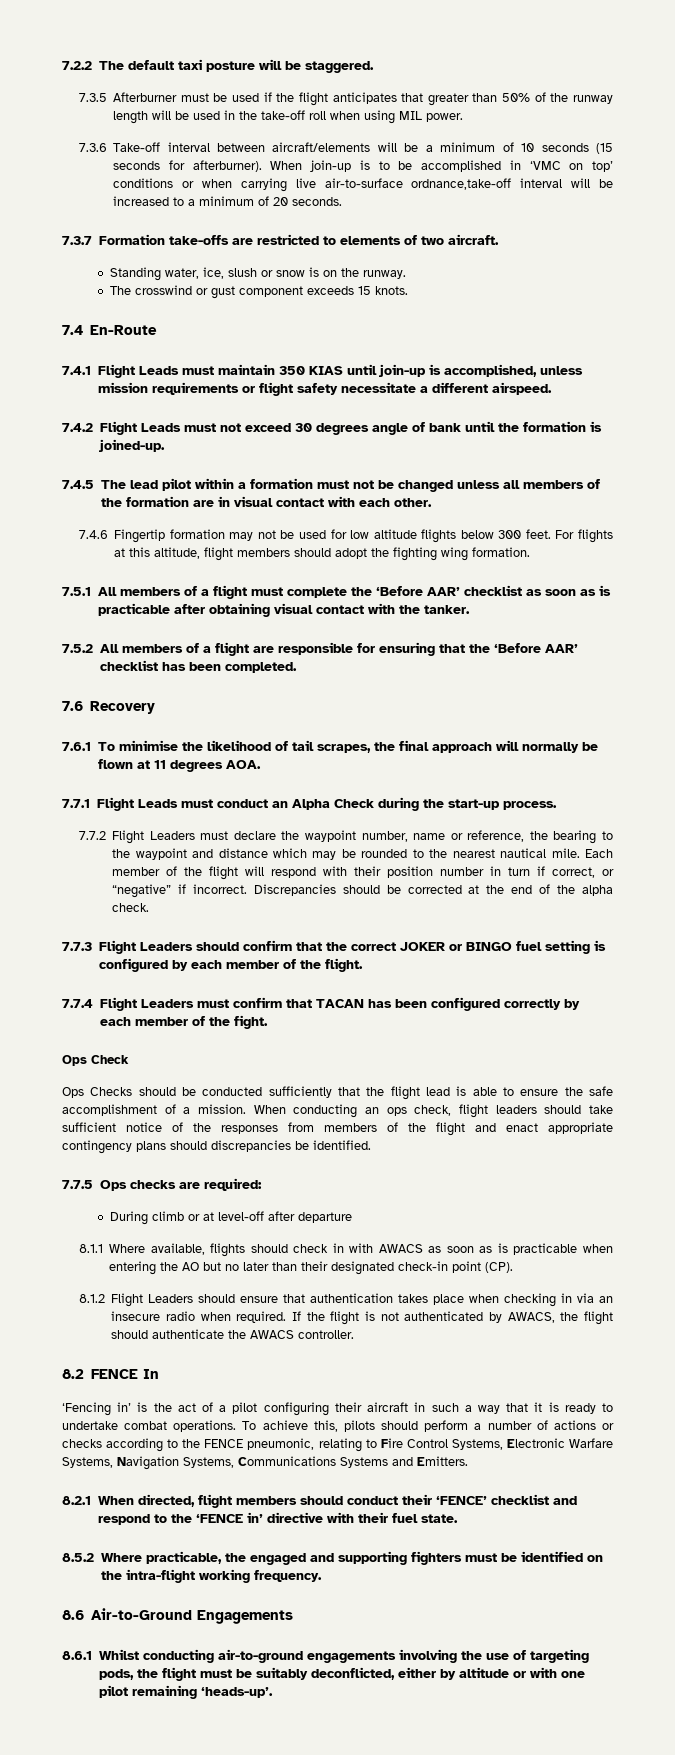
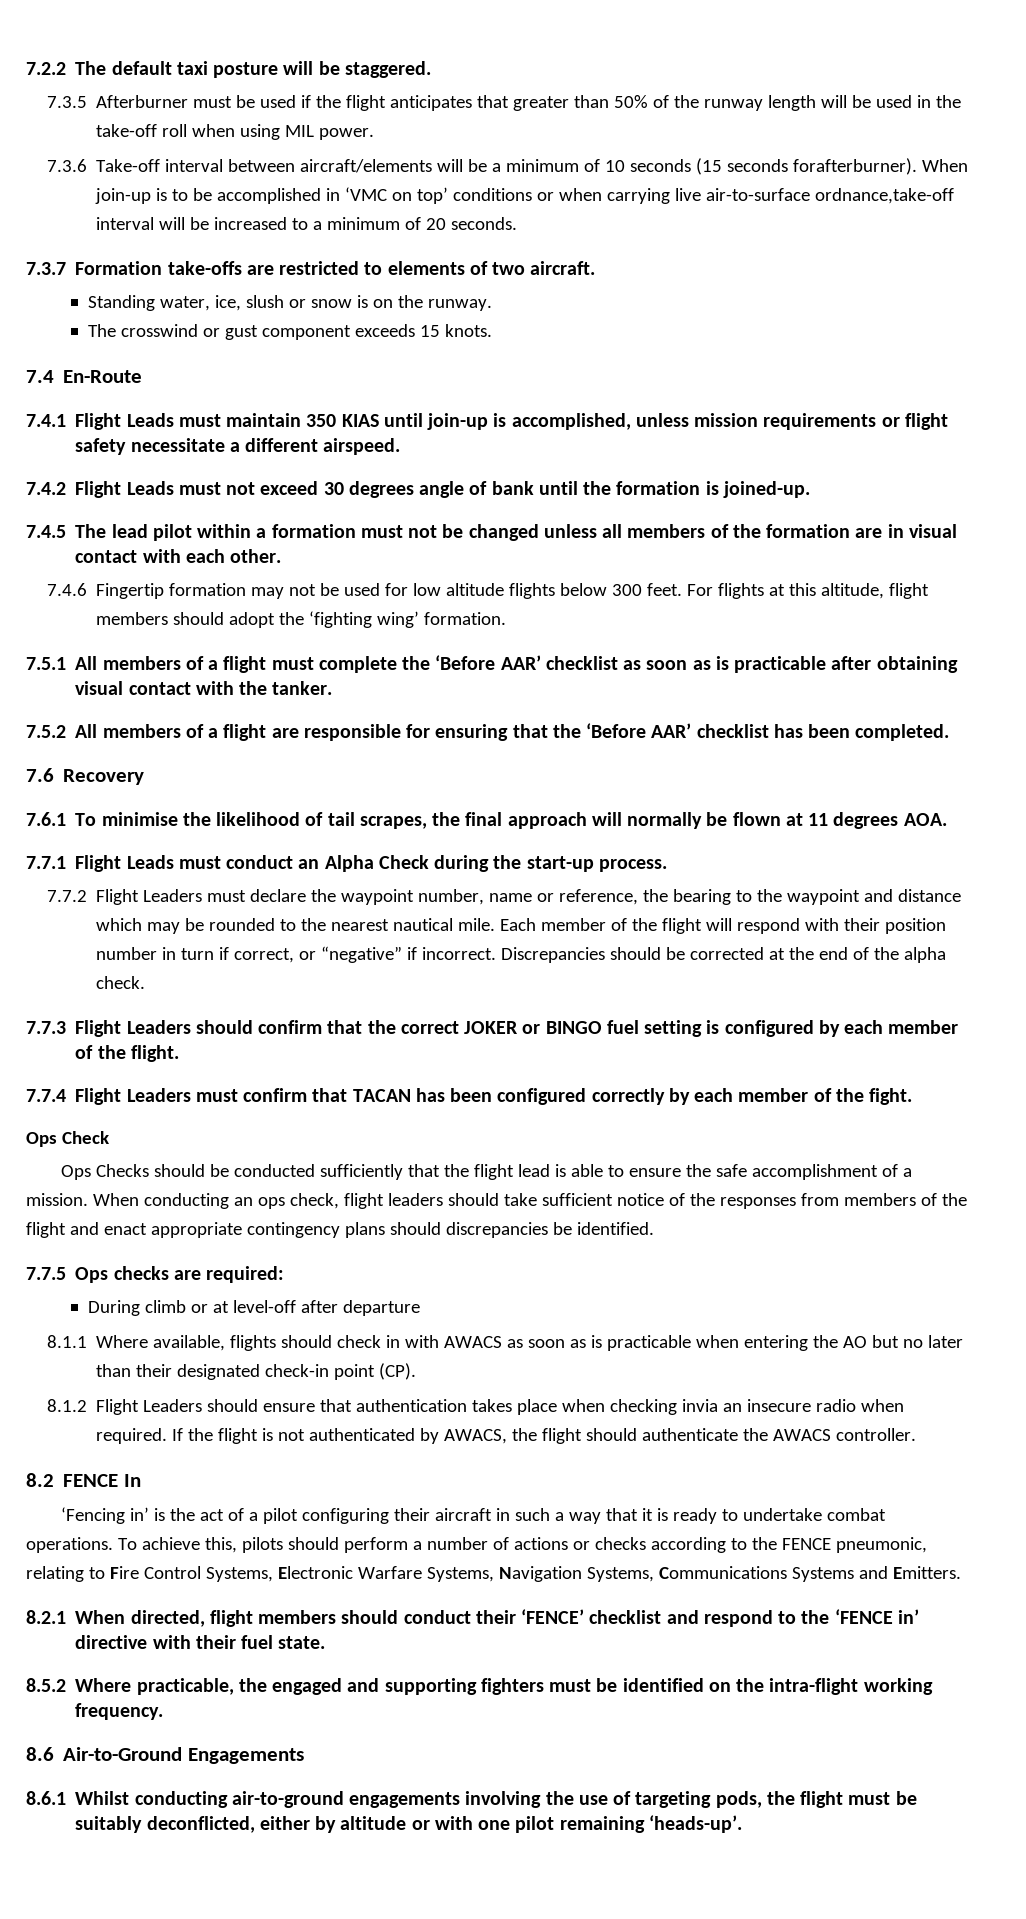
[168,160,262,172] for afterburner). -> [792,158,917,175] forafterburner).
[393,547,469,561] fighting wing -> [309,611,420,628] ‘fighting wing’
[561,1293,595,1303] in via -> [681,1399,718,1412] invia

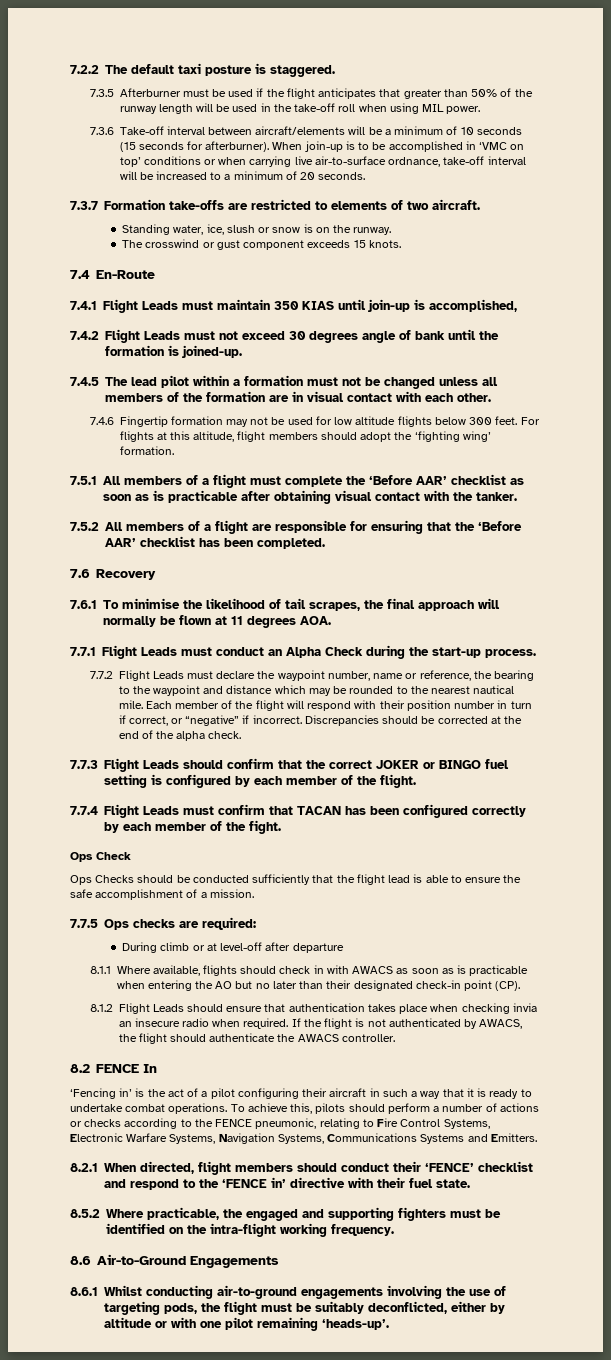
[283,61,340,75] will be -> [255,63,266,74] is
[792,158,917,175] forafterburner). -> [186,141,270,152] for afterburner).
[814,188,954,204] ordnance,take-off -> [388,156,485,167] ordnance, take-off
[635,413,948,430] [75,438,401,455] unless mission requirements or flight safety necessitate a different airspeed. -> (517, 305) none
[143,889,203,902] Leaders -> [152,671,184,679] Leads
[126,1020,191,1034] Leaders -> [143,760,179,769] Leads
[126,1088,191,1102] Leaders -> [143,806,179,815] Leads
[92,1193,967,1209] [26,1222,654,1238] When conducting an ops check, flight leaders should take sufficient notice of the responses from members of the flight and enact appropriate contingency plans should discrepancies be identified. -> (254, 893) none
[143,1399,203,1412] Leaders -> [152,1004,184,1012] Leads

